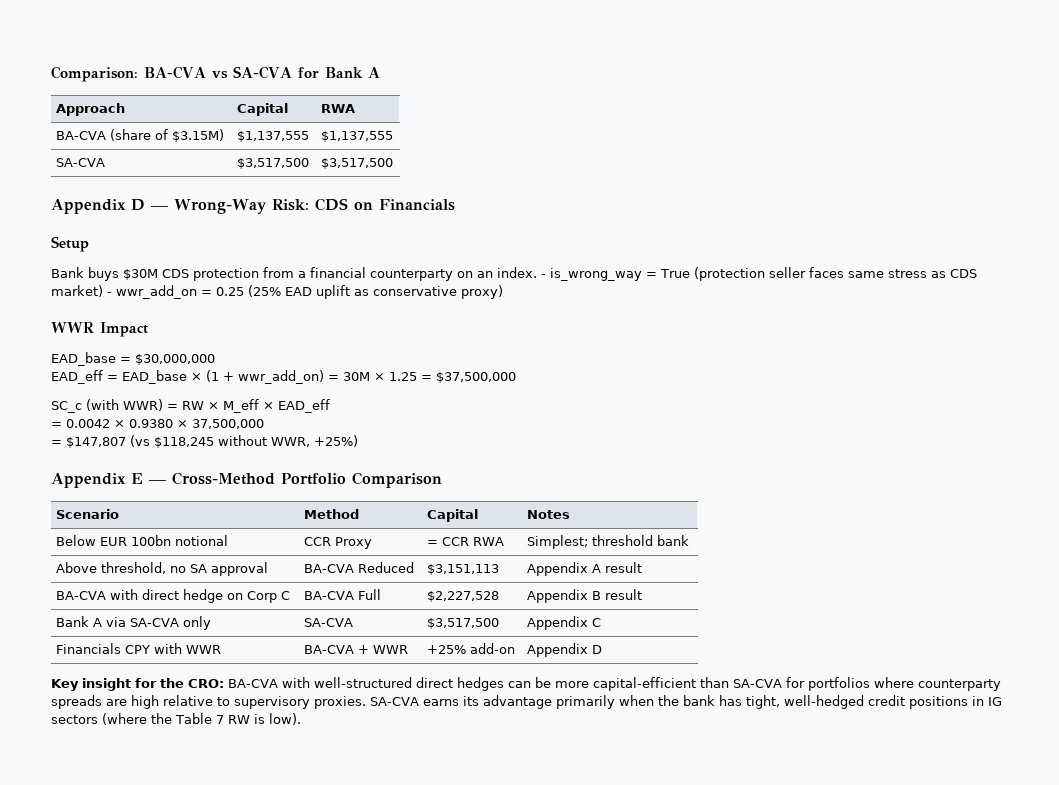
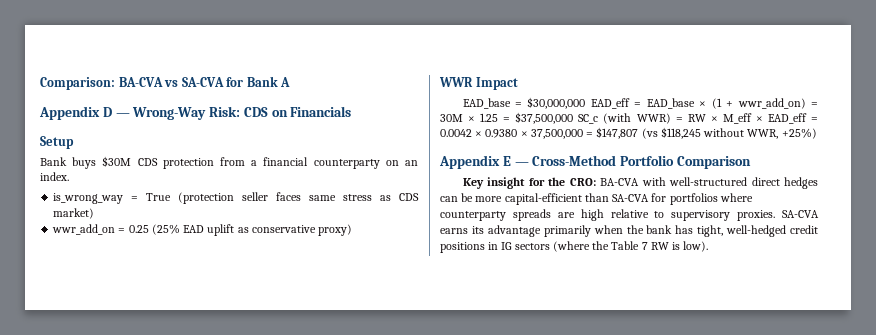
[56,103,126,116] [237,103,289,116] [321,104,356,113] [56,129,225,142] [237,131,310,142] [321,131,394,142] [56,158,106,167] [237,158,310,169] [321,158,394,169] // Approach | Capital | RWA // BA-CVA (share of $3.15M) | $1,137,555 | $1,137,555 // SA-CVA | $3,517,500 | $3,517,500 -> (291, 82) none
[541,274,546,278] - -> (69, 176) //
[107,292,112,296] - -> (95, 213) //
(215, 359) // -> (586, 103) none
(516, 377) // -> (574, 118) none
(330, 406) // -> (807, 118) none
(264, 424) // -> (583, 134) none
[56,509,120,519] [304,509,360,519] [427,509,479,522] [527,510,571,519] [56,535,229,546] [304,537,373,549] [427,537,505,546] [527,535,690,549] [56,562,269,576] [304,562,415,573] [427,564,500,575] [527,562,643,576] [56,589,291,603] [304,589,382,600] [427,591,500,602] [527,589,643,603] [56,616,212,630] [304,618,354,627] [427,618,500,629] [527,616,602,630] [56,643,222,654] [304,645,409,654] [427,643,516,654] [527,643,603,657] // Scenario | Method | Capital | Notes // Below EUR 100bn notional | CCR Proxy | = CCR RWA | Simplest; threshold bank // Above threshold, no SA approval | BA-CVA Reduced | $3,151,113 | Appendix A result // BA-CVA with direct hedge on Corp C | BA-CVA Full | $2,227,528 | Appendix B result // Bank A via SA-CVA only | SA-CVA | $3,517,500 | Appendix C // Financials CPY with WWR | BA-CVA + WWR | +25% add-on | Appendix D -> (751, 162) none

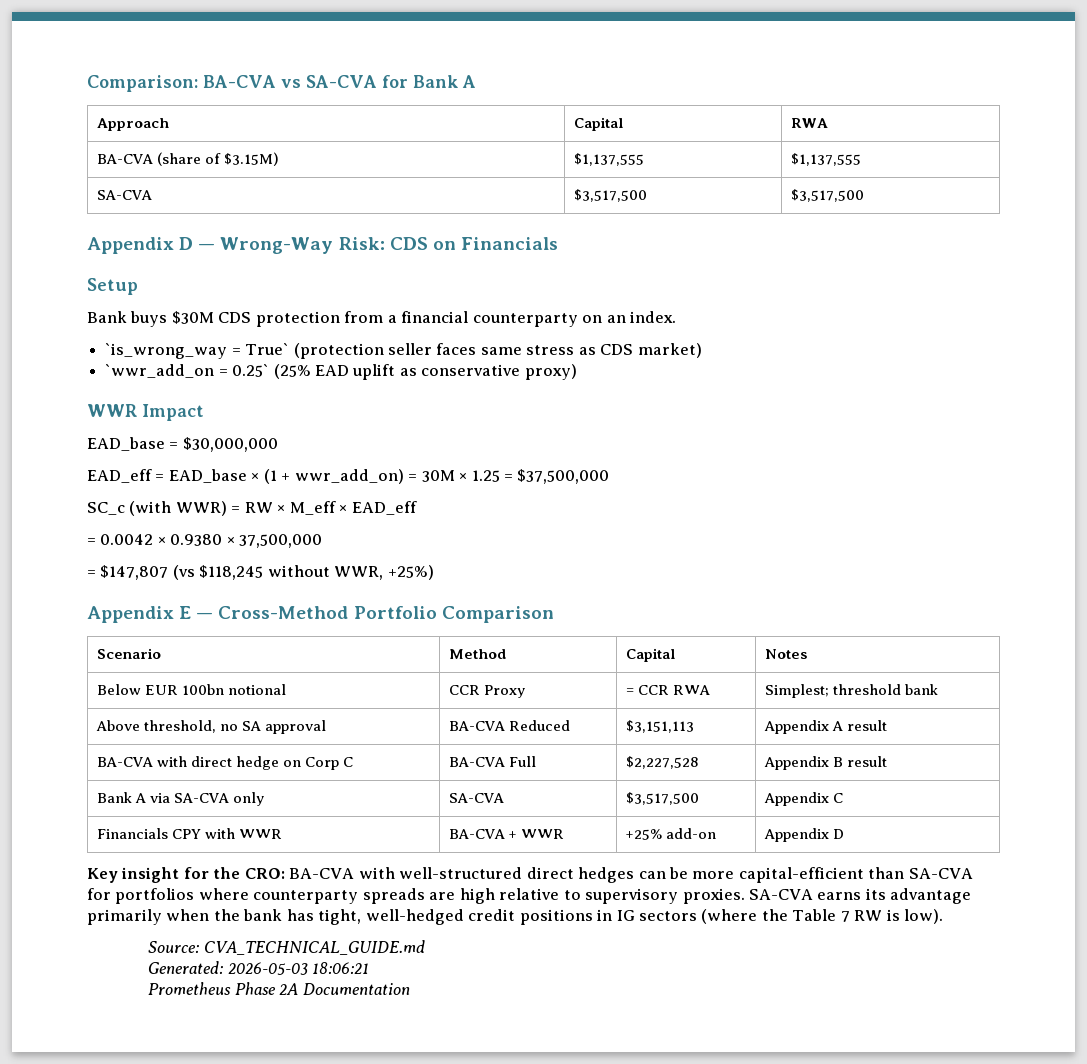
(291, 82) none -> [96,118,169,131] [573,117,623,131] [790,118,828,128] [96,152,280,166] [573,153,644,166] [790,153,861,166] [96,190,152,200] [573,189,647,202] [790,189,864,202] // Approach | Capital | RWA // BA-CVA (share of $3.15M) | $1,137,555 | $1,137,555 // SA-CVA | $3,517,500 | $3,517,500
[53,193,172,204] is_wrong_way = True -> [105,343,290,359] `is_wrong_way = True`
[52,224,149,235] wwr_add_on = 0.25 -> [105,364,270,378] `wwr_add_on = 0.25`
(586, 103) none -> (278, 444) //
(574, 118) none -> (610, 476) //
(807, 118) none -> (417, 508) //
(583, 134) none -> (323, 541) //
(751, 162) none -> [96,648,161,659] [448,649,506,659] [625,648,675,662] [764,649,807,659] [96,684,287,695] [448,685,525,698] [625,685,710,695] [764,684,938,698] [95,720,327,734] [448,720,570,731] [625,720,694,733] [763,720,887,734] [96,756,354,770] [448,756,536,767] [625,756,699,769] [763,756,887,770] [96,792,265,806] [448,793,504,803] [625,792,699,805] [763,792,843,806] [96,828,283,839] [448,829,564,839] [625,828,716,840] [763,828,844,842] // Scenario | Method | Capital | Notes // Below EUR 100bn notional | CCR Proxy | = CCR RWA | Simplest; threshold bank // Above threshold, no SA approval | BA-CVA Reduced | $3,151,113 | Appendix A result // BA-CVA with direct hedge on Corp C | BA-CVA Full | $2,227,528 | Appendix B result // Bank A via SA-CVA only | SA-CVA | $3,517,500 | Appendix C // Financials CPY with WWR | BA-CVA + WWR | +25% add-on | Appendix D
(709, 246) none -> [148,940,425,955] [148,961,370,975] [148,982,410,995] // Source: CVA_TECHNICAL_GUIDE.md // Generated: 2026-05-03 18:06:21 // Prometheus Phase 2A Documentation

